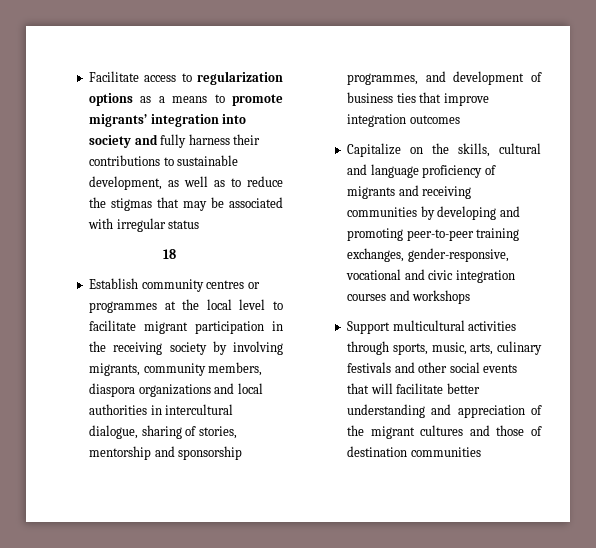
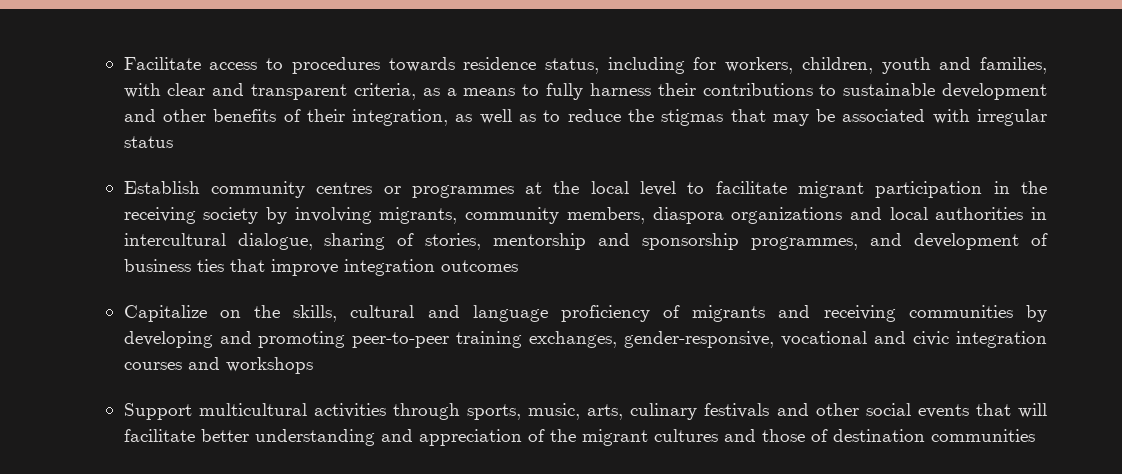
[197,71,283,85] [89,93,283,106] [89,114,247,127] [89,134,158,148] regularization options as a means to promote migrants’ integration into society and -> [291,57,1047,74] [123,83,540,100] procedures towards residence status, including for workers, children, youth and families, with clear and transparent criteria, as a means to
[89,176,163,190] development, -> [942,83,1047,100] [123,109,449,126] development and other benefits of their integration,
[162,249,176,259] // 18 -> (173, 142) none

